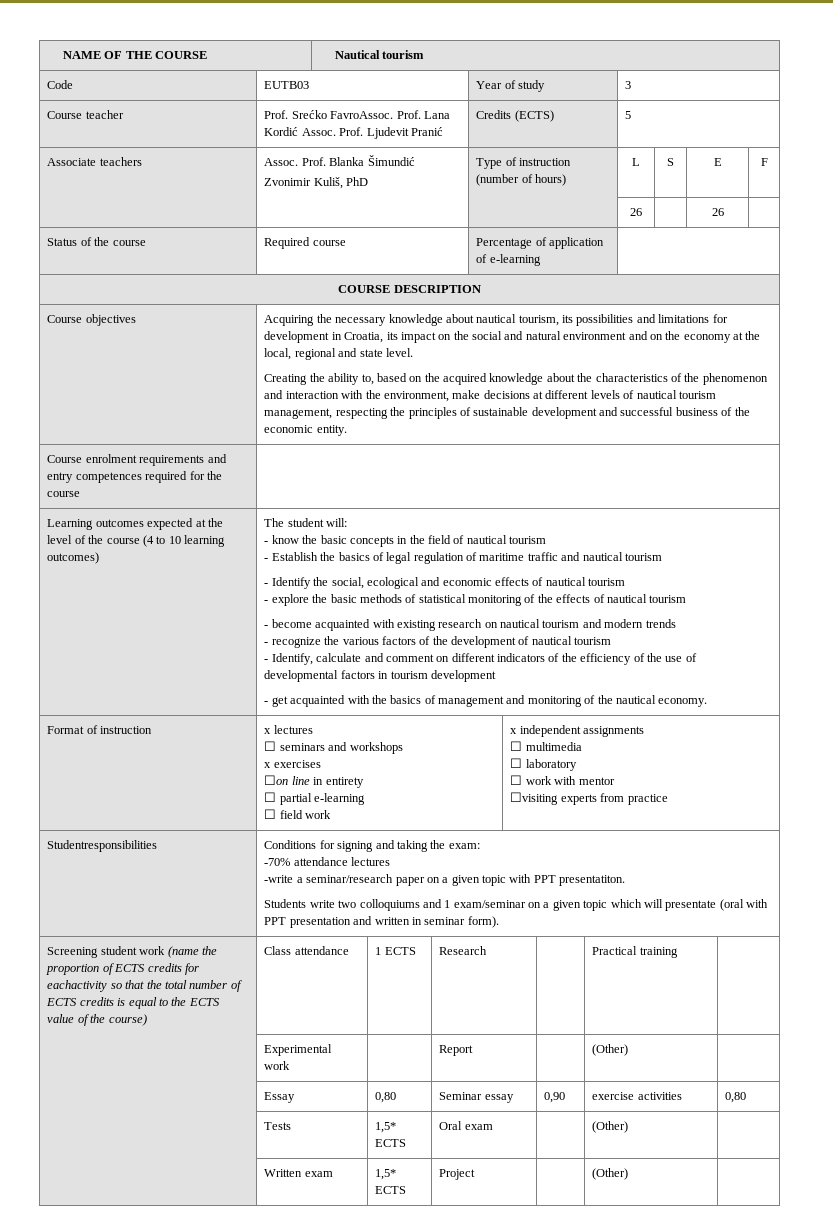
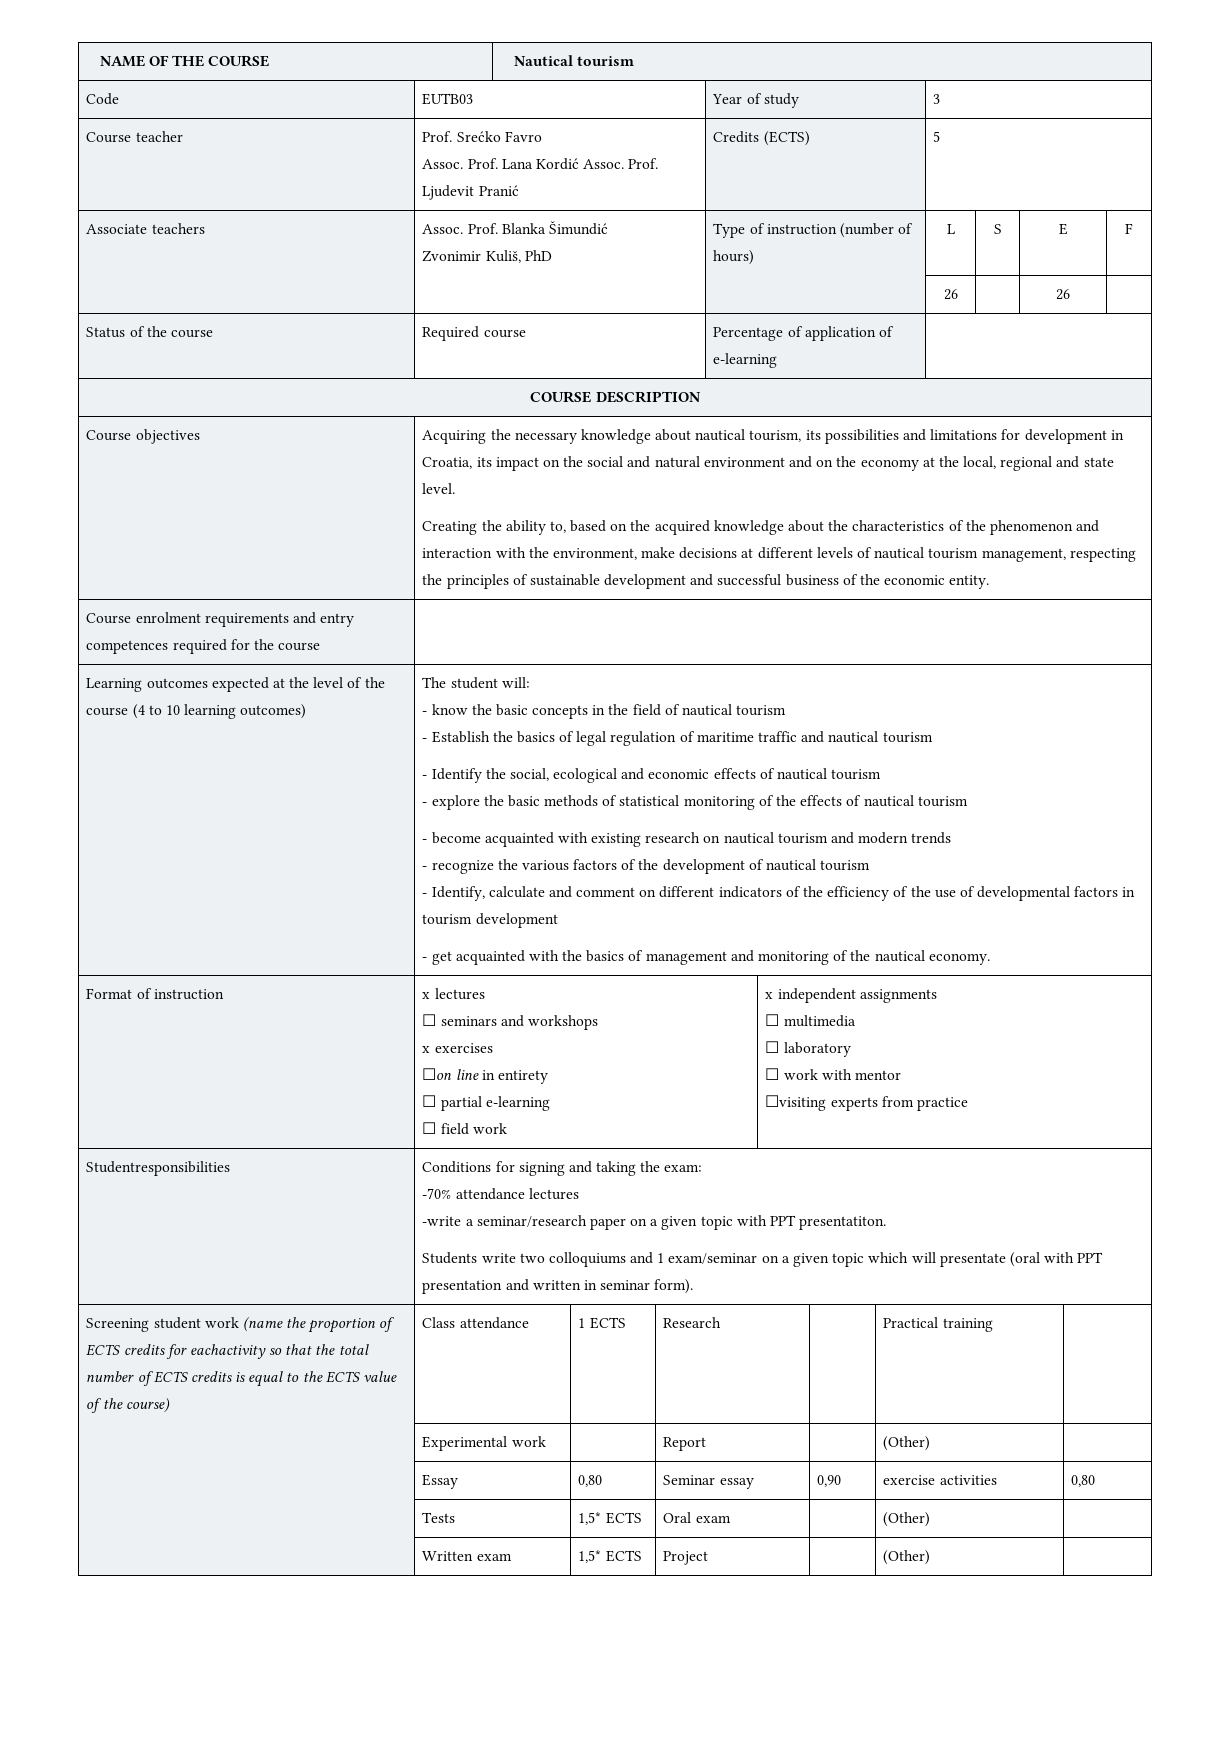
[330,111,394,119] FavroAssoc. -> [504,131,542,142] [422,159,464,169] Favro // Assoc.

